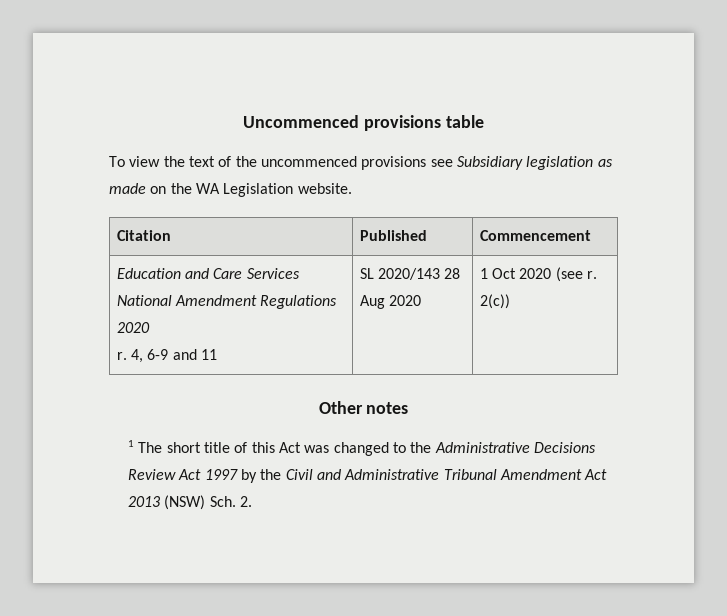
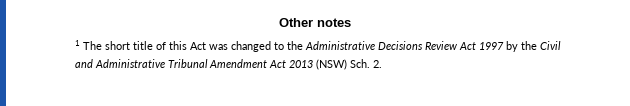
[243,115,484,131] [109,156,613,170] [109,183,352,197] [116,230,171,241] [359,230,427,241] [479,230,591,241] [116,268,300,279] [116,295,338,309] [116,322,150,333] [116,349,218,363] [359,268,461,280] [359,295,422,309] [479,267,598,282] [479,294,510,309] Uncommenced provisions table // To view the text of the uncommenced provisions see Subsidiary legislation as made on the WA Legislation website. // Citation | Published | Commencement // Education and Care Services National Amendment Regulations 2020 // r. 4, 6-9 and 11 | SL 2020/143 28 Aug 2020 | 1 Oct 2020 (see r. 2(c)) // -> (279, 22) none

